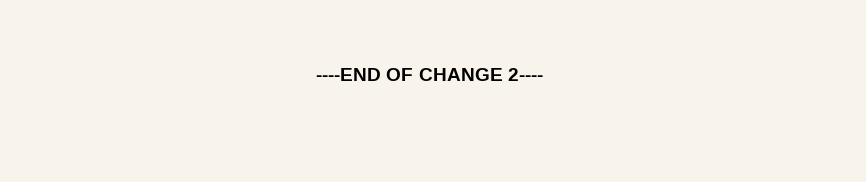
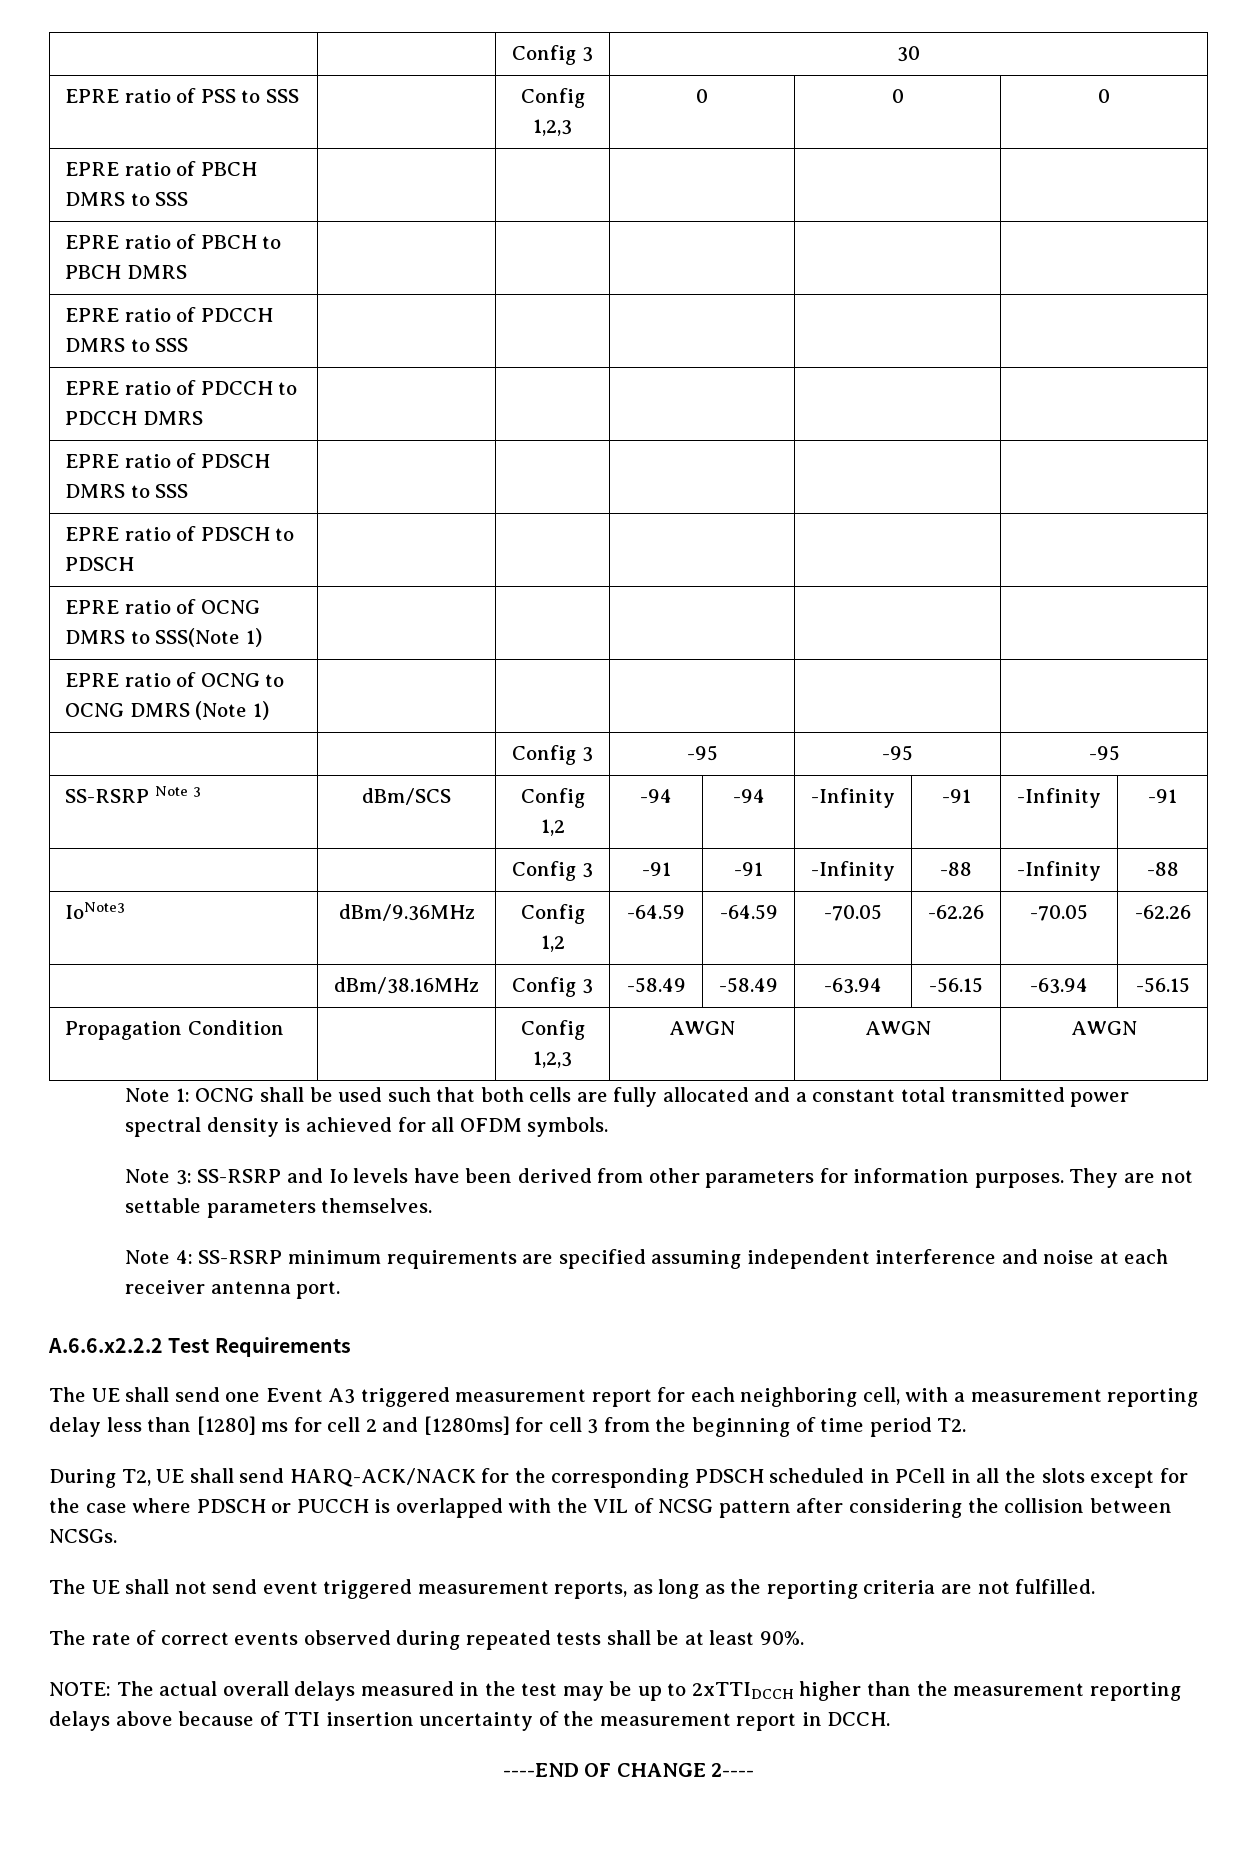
(316, 74) none -> [512,45,593,65] [897,46,921,62] [65,88,299,103] [520,88,585,108] [533,119,572,136] [696,89,709,103] [891,89,904,103] [1098,89,1110,103] [65,161,257,176] [65,192,189,206] [65,234,282,249] [65,265,187,279] [65,307,273,322] [65,338,189,352] [65,380,298,395] [65,411,203,425] [65,453,270,468] [65,484,189,498] [65,526,295,541] [65,557,135,571] [65,599,260,614] [65,628,262,647] [65,672,285,687] [65,701,269,720] [512,745,593,765] [686,745,718,761] [882,745,914,761] [1088,745,1120,761] [65,786,202,803] [362,788,451,805] [520,788,585,808] [540,819,565,836] [640,789,672,803] [732,789,765,803] [811,788,896,808] [941,789,971,803] [1017,788,1101,808] [1148,789,1177,803] [512,861,593,881] [641,862,671,876] [734,862,763,876] [811,861,896,881] [940,862,972,876] [1017,861,1101,881] [1146,862,1179,876] [65,902,126,919] [338,904,475,921] [520,904,585,924] [540,935,565,952] [627,904,685,920] [719,904,778,920] [824,904,883,921] [928,905,984,919] [1030,904,1088,921] [1134,905,1191,919] [334,977,479,994] [512,977,593,997] [626,977,686,993] [719,977,778,993] [824,978,883,994] [929,977,983,993] [1030,978,1088,994] [1135,977,1190,993] [65,1020,284,1040] [520,1020,585,1040] [533,1051,572,1068] [669,1021,736,1035] [864,1021,931,1035] [1071,1021,1138,1035] [125,1087,1130,1107] [125,1117,609,1137] [125,1168,1193,1188] [125,1198,433,1218] [125,1249,1169,1269] [125,1280,341,1299] [48,1337,351,1357] [49,1387,1199,1407] [49,1416,967,1437] [49,1468,1188,1488] [49,1498,1172,1518] [49,1529,117,1543] [49,1579,1096,1599] [49,1630,804,1650] [49,1681,1181,1701] [49,1711,891,1731] | | Config 3 | 30 // EPRE ratio of PSS to SSS | | Config 1,2,3 | 0 | 0 | 0 // EPRE ratio of PBCH DMRS to SSS | | | | | // EPRE ratio of PBCH to PBCH DMRS | | | | | // EPRE ratio of PDCCH DMRS to SSS | | | | | // EPRE ratio of PDCCH to PDCCH DMRS | | | | | // EPRE ratio of PDSCH DMRS to SSS | | | | | // EPRE ratio of PDSCH to PDSCH | | | | | // EPRE ratio of OCNG DMRS to SSS(Note 1) | | | | | // EPRE ratio of OCNG to OCNG DMRS (Note 1) | | | | | // | | Config 3 | -95 | -95 | -95 // SS-RSRP Note 3 | dBm/SCS | Config 1,2 | -94 | -94 | -Infinity | -91 | -Infinity | -91 // | | Config 3 | -91 | -91 | -Infinity | -88 | -Infinity | -88 // IoNote3 | dBm/9.36MHz | Config 1,2 | -64.59 | -64.59 | -70.05 | -62.26 | -70.05 | -62.26 // | dBm/38.16MHz | Config 3 | -58.49 | -58.49 | -63.94 | -56.15 | -63.94 | -56.15 // Propagation Condition | | Config 1,2,3 | AWGN | AWGN | AWGN // Note 1: OCNG shall be used such that both cells are fully allocated and a constant total transmitted power spectral density is achieved for all OFDM symbols. // Note 3: SS-RSRP and Io levels have been derived from other parameters for information purposes. They are not settable parameters themselves. // Note 4: SS-RSRP minimum requirements are specified assuming independent interference and noise at each receiver antenna port. // A.6.6.x2.2.2 Test Requirements // The UE shall send one Event A3 triggered measurement report for each neighboring cell, with a measurement reporting delay less than [1280] ms for cell 2 and [1280ms] for cell 3 from the beginning of time period T2. // During T2, UE shall send HARQ-ACK/NACK for the corresponding PDSCH scheduled in PCell in all the slots except for the case where PDSCH or PUCCH is overlapped with the VIL of NCSG pattern after considering the collision between NCSGs. // The UE shall not send event triggered measurement reports, as long as the reporting criteria are not fulfilled. // The rate of correct events observed during repeated tests shall be at least 90%. // NOTE: The actual overall delays measured in the test may be up to 2xTTIDCCH higher than the measurement reporting delays above because of TTI insertion uncertainty of the measurement report in DCCH. //

